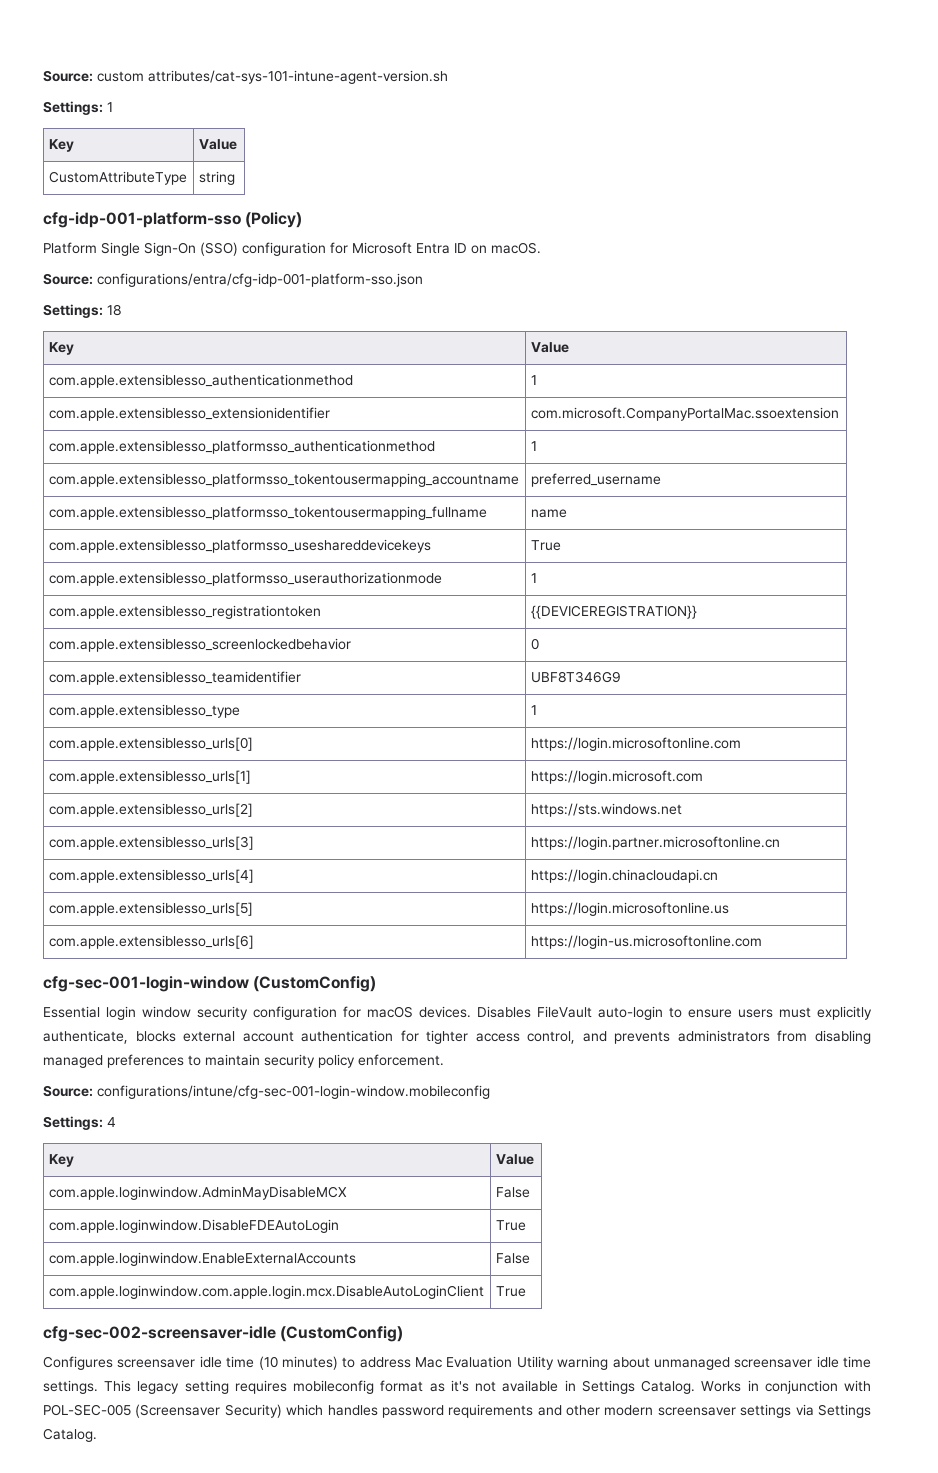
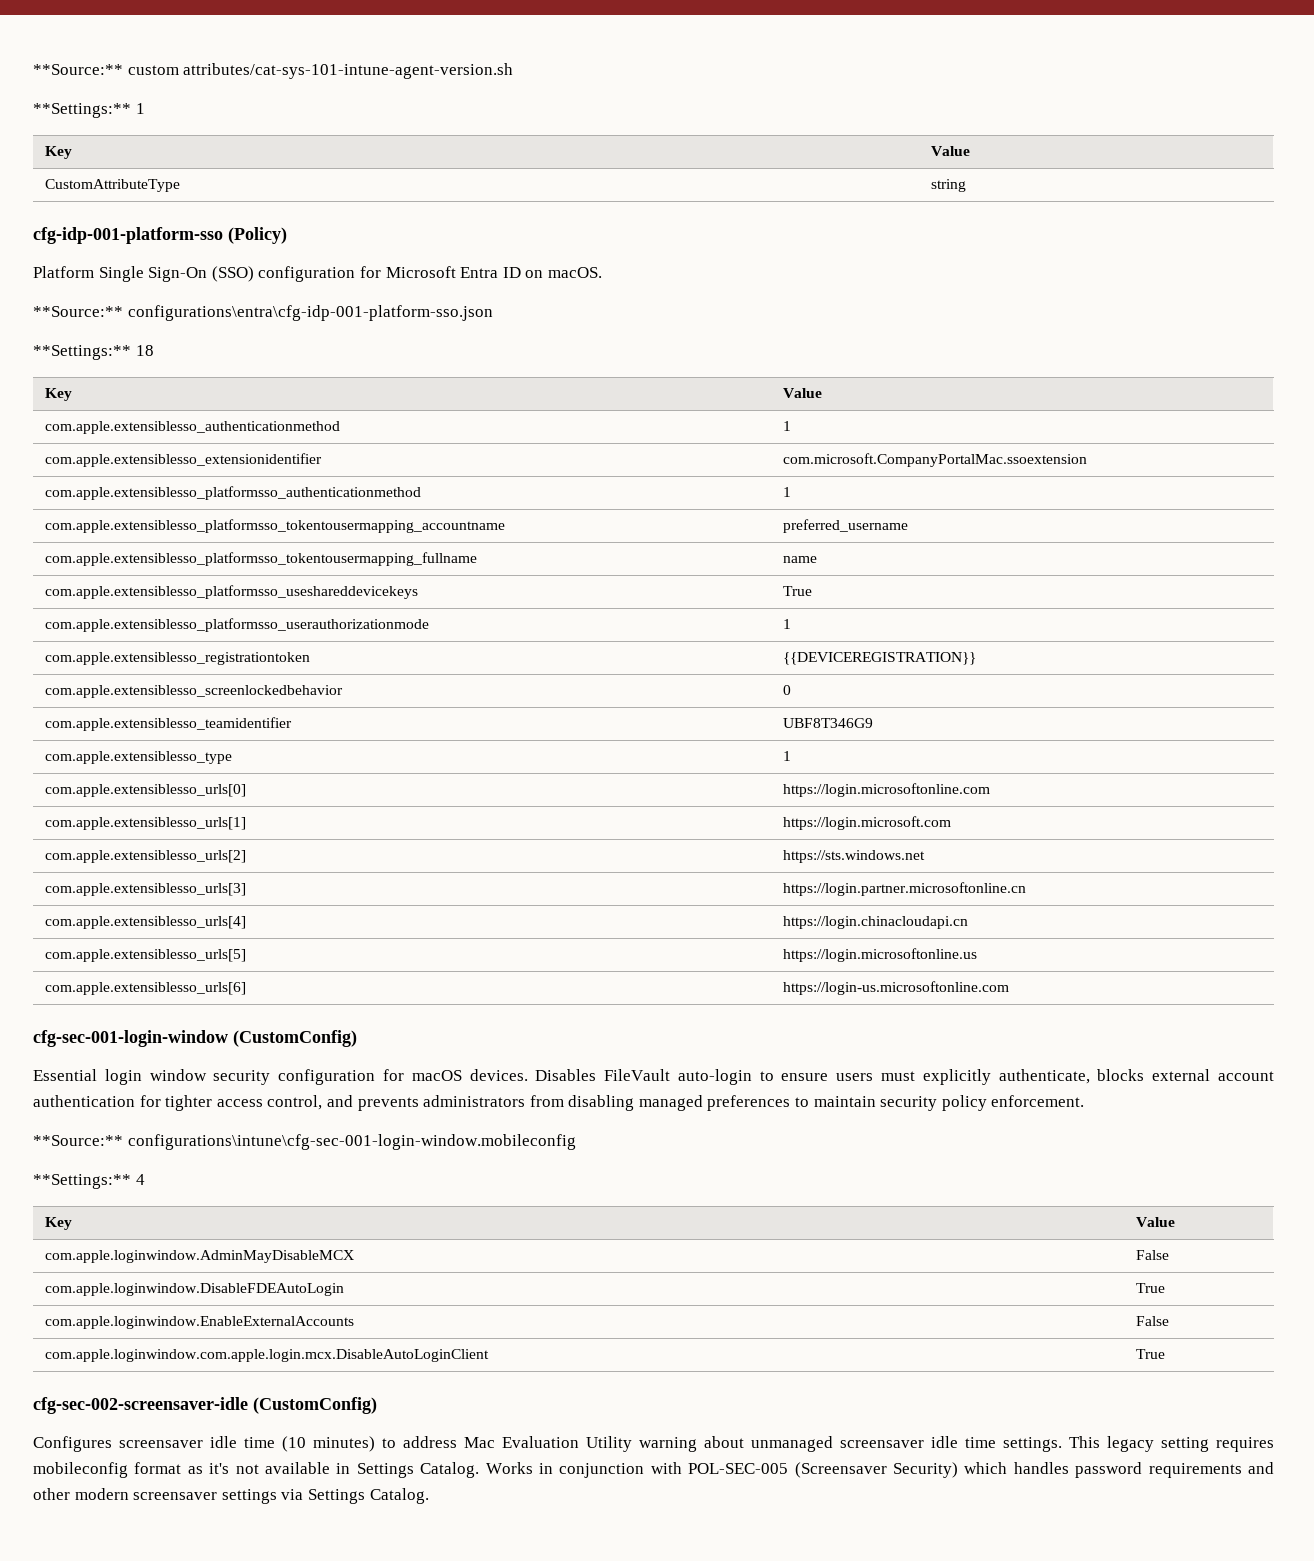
[43,70,93,82] Source: -> [33,64,123,75] **Source:**
[43,101,103,115] Settings: -> [33,103,131,118] **Settings:**
[43,273,423,287] [43,304,103,318] Source: configurations/entra/cfg-idp-001-platform-sso.json // Settings: -> [33,305,493,321] [33,345,131,360] **Source:** configurations\entra\cfg-idp-001-platform-sso.json // **Settings:**
[43,1085,490,1099] [43,1116,103,1130] Source: configurations/intune/cfg-sec-001-login-window.mobileconfig // Settings: -> [33,1134,576,1150] [33,1174,131,1189] **Source:** configurations\intune\cfg-sec-001-login-window.mobileconfig // **Settings:**

